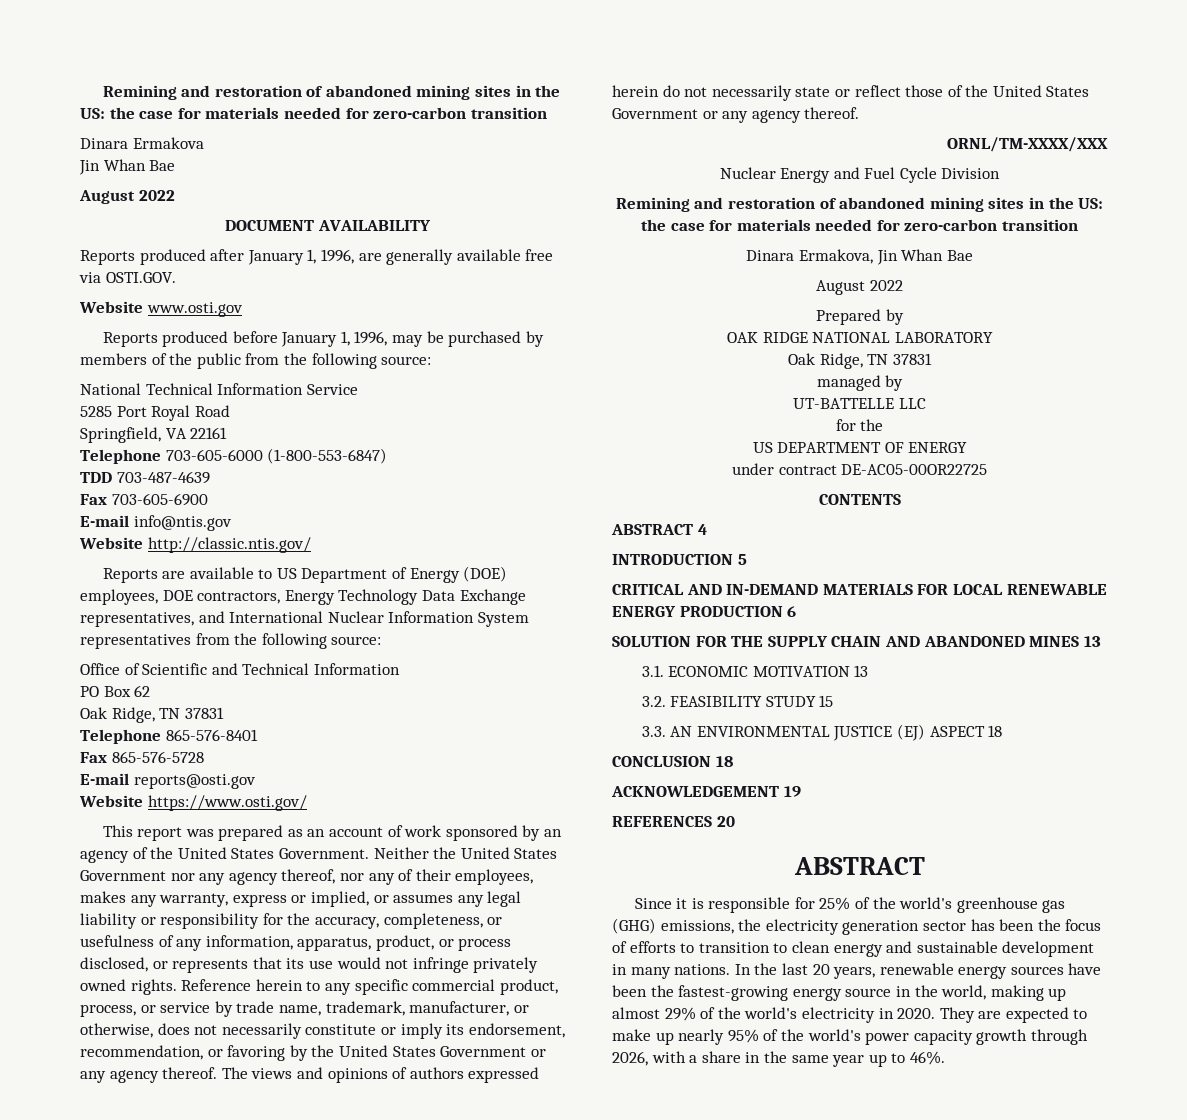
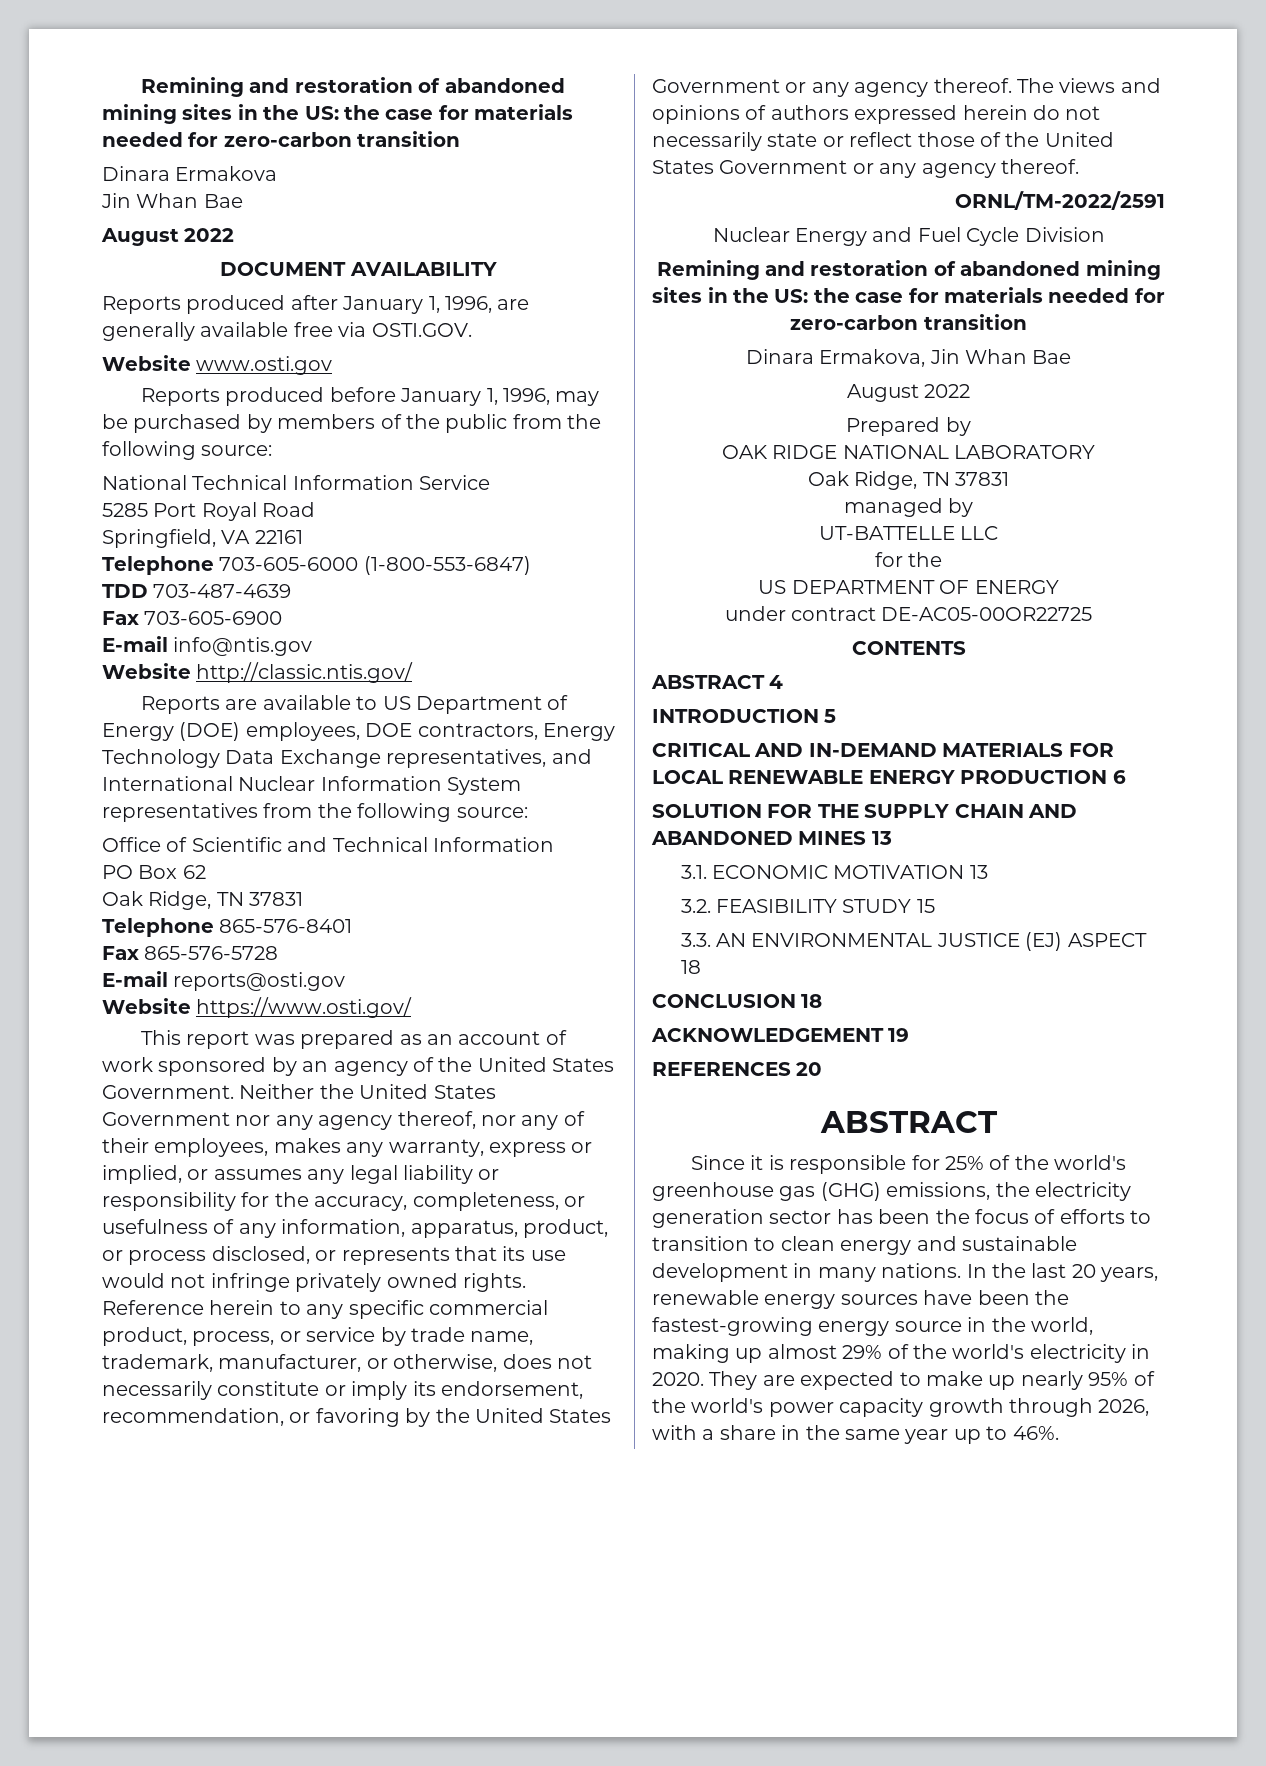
[947,137,1108,152] ORNL/TM-XXXX/XXX -> [955,191,1165,210] ORNL/TM-2022/2591

